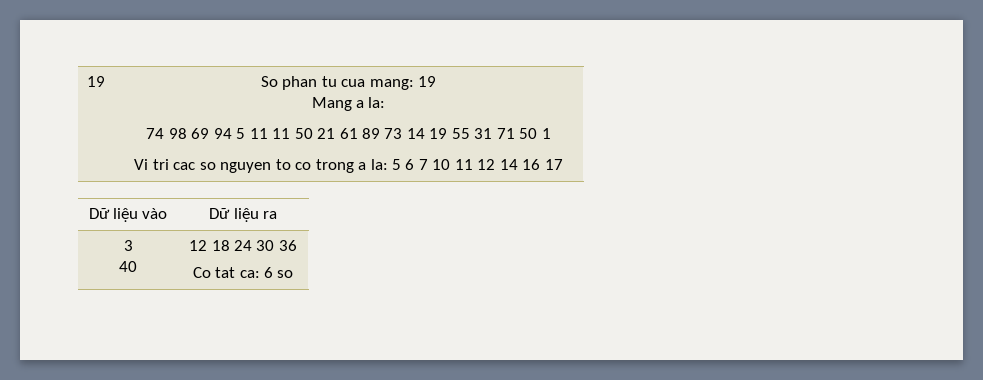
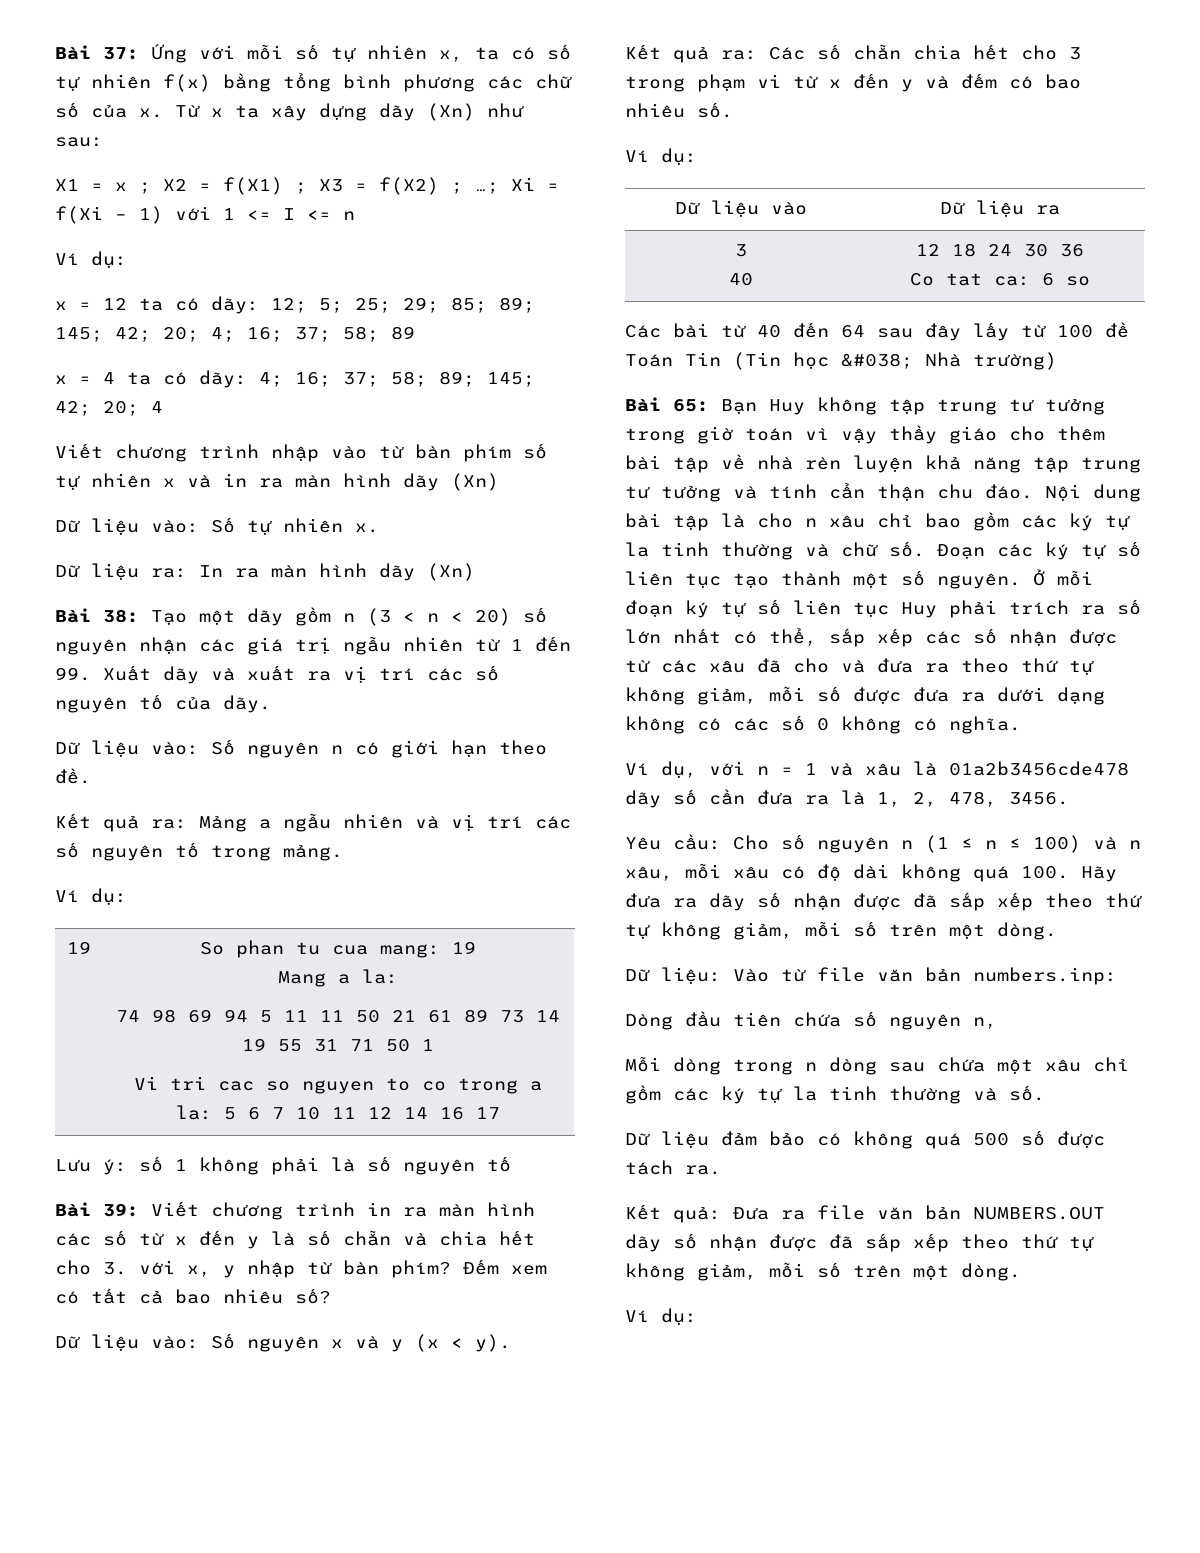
(87, 81) none -> [55,44,571,63] [55,73,572,92] [55,102,524,121] [55,137,103,147] [55,177,559,195] [55,206,355,224] [55,251,127,268] [55,296,535,314] [55,326,415,342] [55,370,535,388] [55,401,163,416] [55,443,547,462] [55,473,499,491] [55,517,379,535] [55,563,475,581] [55,607,547,626] [55,636,571,655] [55,665,499,684] [55,694,271,713] [55,739,547,758] [55,768,91,784] [55,813,571,832] [55,842,343,861] [55,888,127,905] Bài 37: Ứng với mỗi số tự nhiên x, ta có số tự nhiên f(x) bằng tổng bình phương các chữ số của x. Từ x ta xây dựng dãy (Xn) như sau: // X1 = x ; X2 = f(X1) ; X3 = f(X2) ; …; Xi = f(Xi – 1) với 1 <= I <= n // Ví dụ: // x = 12 ta có dãy: 12; 5; 25; 29; 85; 89; 145; 42; 20; 4; 16; 37; 58; 89 // x = 4 ta có dãy: 4; 16; 37; 58; 89; 145; 42; 20; 4 // Viết chương trình nhập vào từ bàn phím số tự nhiên x và in ra màn hình dãy (Xn) // Dữ liệu vào: Số tự nhiên x. // Dữ liệu ra: In ra màn hình dãy (Xn) // Bài 38: Tạo một dãy gồm n (3 < n < 20) số nguyên nhận các giá trị ngẫu nhiên từ 1 đến 99. Xuất dãy và xuất ra vị trí các số nguyên tố của dãy. // Dữ liệu vào: Số nguyên n có giới hạn theo đề. // Kết quả ra: Mảng a ngẫu nhiên và vị trí các số nguyên tố trong mảng. // Ví dụ: //
(563, 164) none -> [55,1156,511,1175] [55,1201,535,1220] [55,1230,535,1249] [55,1259,547,1278] [55,1288,331,1304] [55,1333,511,1352] [625,44,1081,63] [625,73,1081,92] [625,102,733,118] [625,148,697,165] // Lưu ý: số 1 không phải là số nguyên tố // Bài 39: Viết chương trình in ra màn hình các số từ x đến y là số chẵn và chia hết cho 3. với x, y nhập từ bàn phím? Đếm xem có tất cả bao nhiêu số? // Dữ liệu vào: Số nguyên x và y (x < y). // Kết quả ra: Các số chẵn chia hết cho 3 trong phạm vi từ x đến y và đếm có bao nhiêu số. // Ví dụ:
(294, 274) none -> [625,322,1129,341] [625,352,1057,370] [625,397,1105,415] [625,425,1105,444] [625,454,1141,473] [625,483,1141,502] [625,512,1130,531] [625,541,1141,560] [625,569,1093,589] [625,599,1141,618] [625,628,1117,647] [625,658,1094,675] [625,686,1105,705] [625,715,1021,734] [625,761,1129,778] [625,789,1069,808] [625,834,1141,853] [625,863,1117,882] [625,892,1142,911] [625,921,1057,940] [625,967,1117,985] [625,1011,997,1030] [625,1056,1129,1075] [625,1085,1045,1104] [625,1130,1105,1149] [625,1160,721,1175] [625,1204,1105,1223] [625,1233,1094,1252] [625,1262,1021,1281] [625,1308,697,1325] // Các bài từ 40 đến 64 sau đây lấy từ 100 đề Toán Tin (Tin học &#038; Nhà trường) // Bài 65: Bạn Huy không tập trung tư tưởng trong giờ toán vì vậy thầy giáo cho thêm bài tập về nhà rèn luyện khả năng tập trung tư tưởng và tính cẩn thận chu đáo. Nội dung bài tập là cho n xâu chỉ bao gồm các ký tự la tinh thường và chữ số. Đoạn các ký tự số liên tục tạo thành một số nguyên. Ở mỗi đoạn ký tự số liên tục Huy phải trích ra số lớn nhất có thể, sắp xếp các số nhận được từ các xâu đã cho và đưa ra theo thứ tự không giảm, mỗi số được đưa ra dưới dạng không có các số 0 không có nghĩa. // Ví dụ, với n = 1 và xâu là 01a2b3456cde478 dãy số cần đưa ra là 1, 2, 478, 3456. // Yêu cầu: Cho số nguyên n (1 ≤ n ≤ 100) và n xâu, mỗi xâu có độ dài không quá 100. Hãy đưa ra dãy số nhận được đã sắp xếp theo thứ tự không giảm, mỗi số trên một dòng. // Dữ liệu: Vào từ file văn bản numbers.inp: // Dòng đầu tiên chứa số nguyên n, // Mỗi dòng trong n dòng sau chứa một xâu chỉ gồm các ký tự la tinh thường và số. // Dữ liệu đảm bảo có không quá 500 số được tách ra. // Kết quả: Đưa ra file văn bản NUMBERS.OUT dãy số nhận được đã sắp xếp theo thứ tự không giảm, mỗi số trên một dòng. // Ví dụ:

